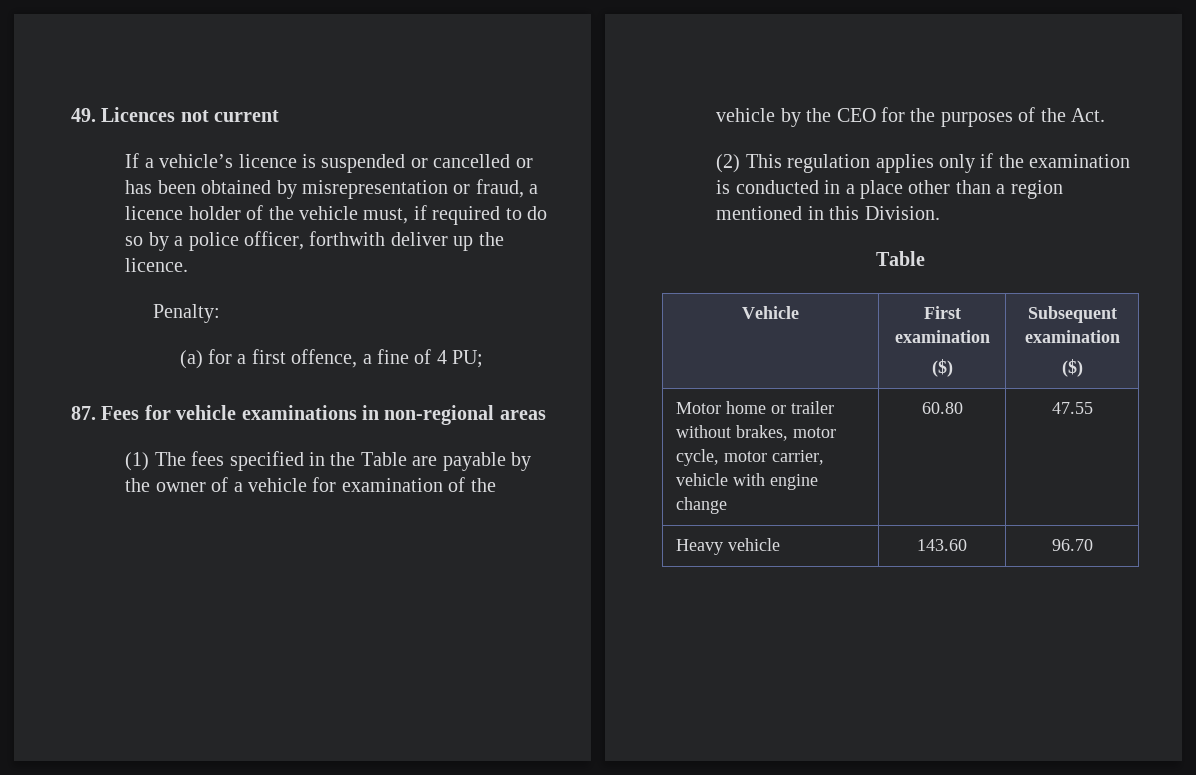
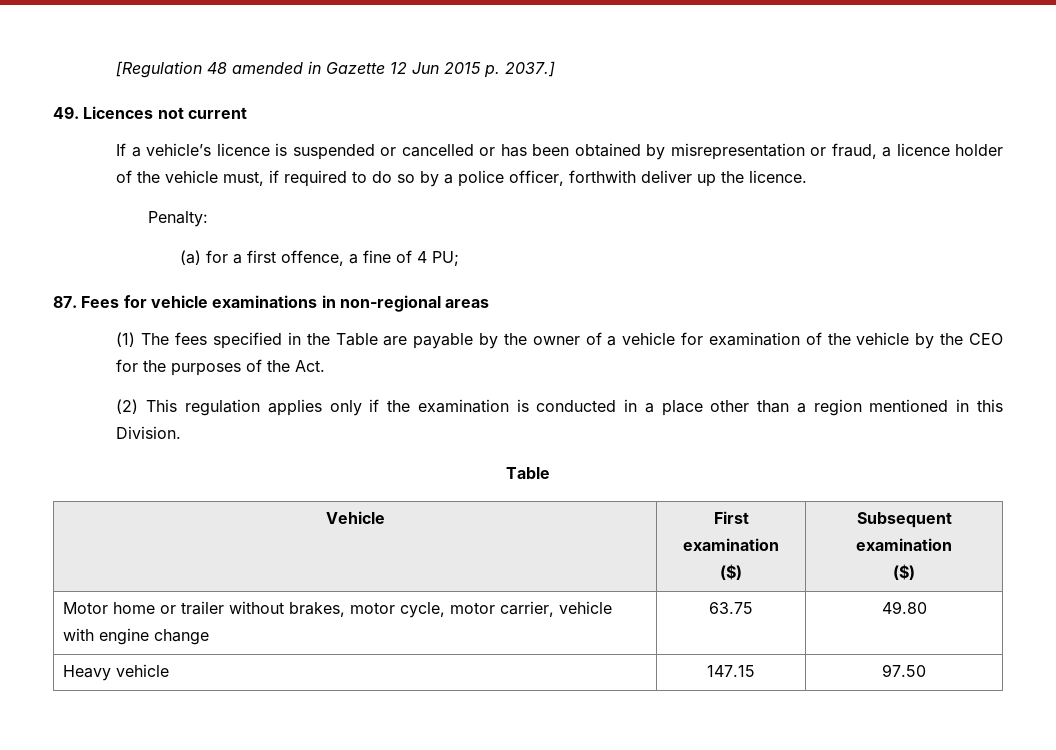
(71, 115) none -> [116,61,556,78] [Regulation 48 amended in Gazette 12 Jun 2015 p. 2037.] //
[921,402,963,414] [1051,402,1093,414] 60.80 | 47.55 -> [709,602,753,614] [881,601,927,614] 63.75 | 49.80
[917,539,967,551] [1051,539,1093,551] 143.60 | 96.70 -> [707,665,755,677] [882,664,926,677] 147.15 | 97.50

